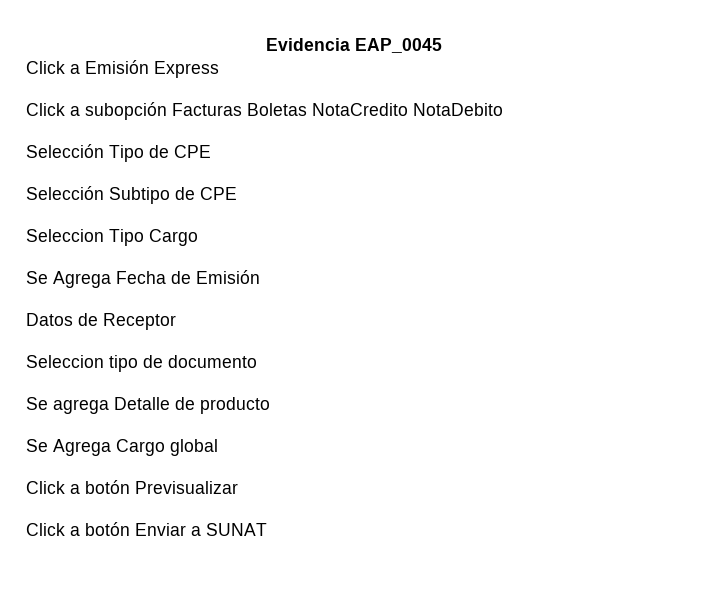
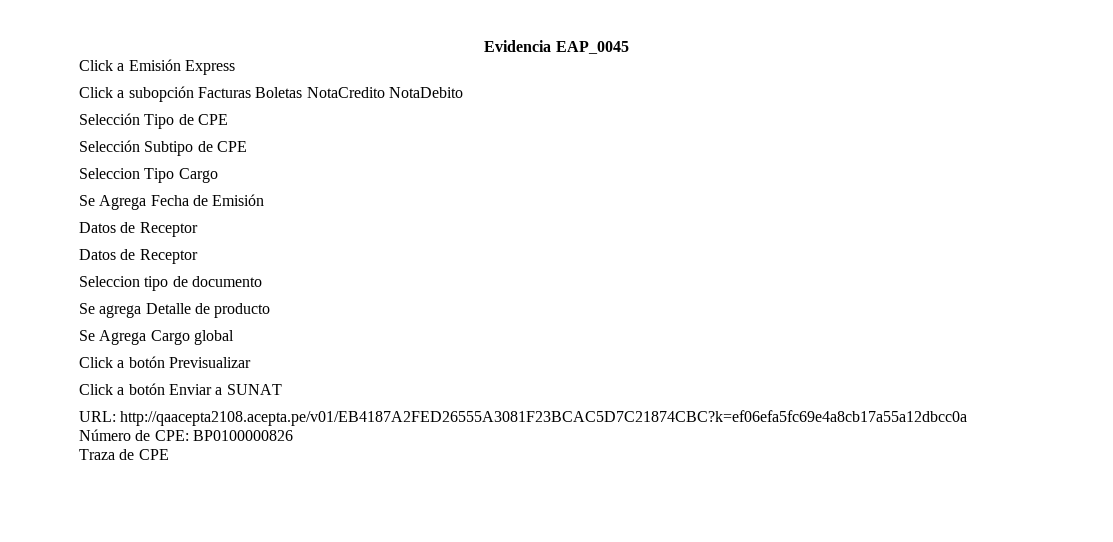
(176, 321) none -> [79,249,198,264] // Datos de Receptor
(267, 529) none -> [79,410,968,426] [79,429,293,441] [79,449,169,460] // URL: http://qaacepta2108.acepta.pe/v01/EB4187A2FED26555A3081F23BCAC5D7C21874CBC?k=ef06efa5fc69e4a8cb17a55a12dbcc0a // Número de CPE: BP0100000826 // Traza de CPE

